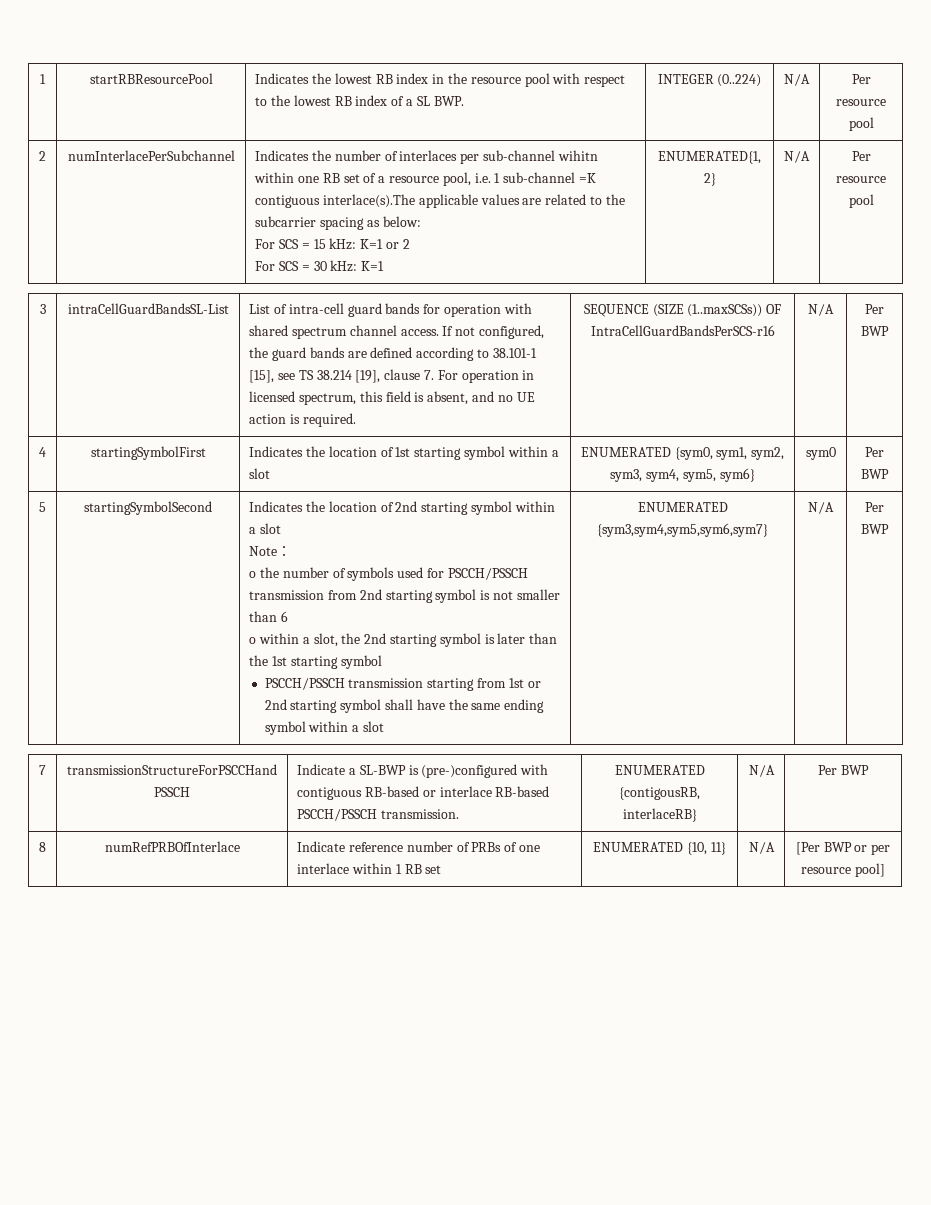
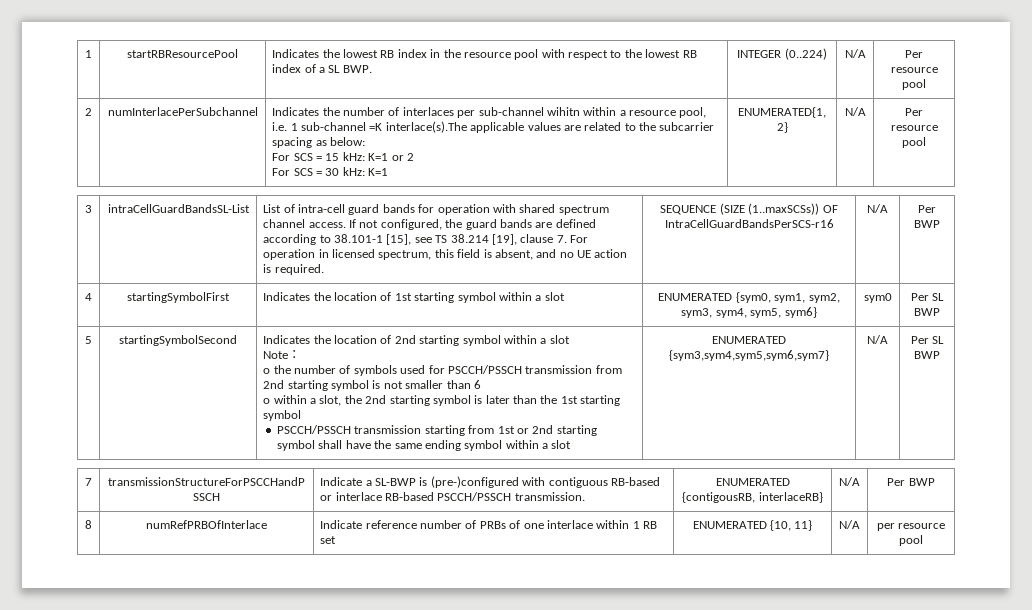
[298,173,377,183] one RB set of -> (617, 111) none
[255,195,321,208] contiguous -> (383, 127) none
(884, 452) none -> [932,293,945,301] SL
(884, 507) none -> [932,336,945,344] SL
[795,842,868,855] [Per BWP or -> (860, 524) none
[854,863,885,877] pool] -> [899,535,923,546] pool

